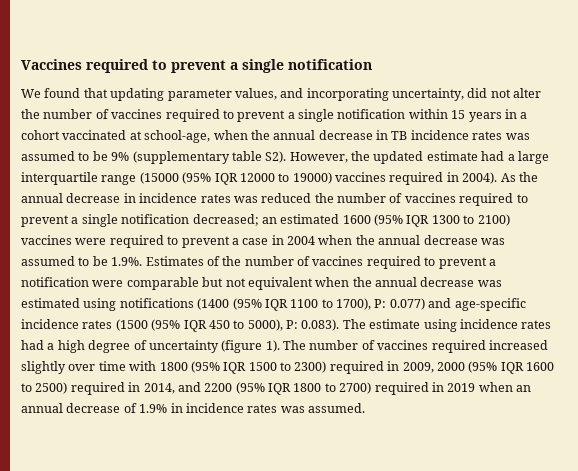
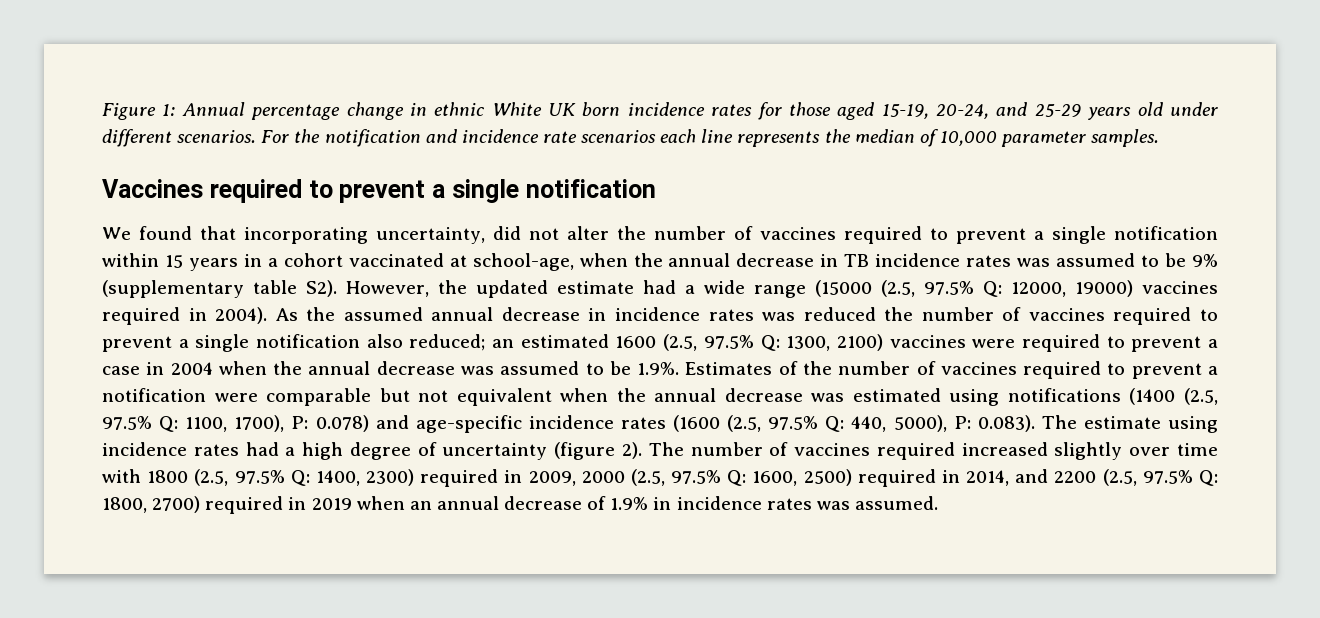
(21, 64) none -> [102,102,1219,120] [102,129,1160,147] Figure 1: Annual percentage change in ethnic White UK born incidence rates for those aged 15-19, 20-24, and 25-29 years old under different scenarios. For the notification and incidence rate scenarios each line represents the median of 10,000 parameter samples. //
[110,88,304,101] updating parameter values, and -> (236, 233) none
[517,151,549,164] [21,172,290,185] large interquartile range (15000 (95% IQR 12000 to -> [704,280,1066,298] wide range (15000 (2.5, 97.5% Q: 12000,
(538, 177) none -> [343,307,423,321] assumed
[192,214,259,226] decreased; -> [366,334,486,351] also reduced;
[374,214,475,227] (95% IQR 1300 to -> [663,334,831,351] (2.5, 97.5% Q: 1300,
[232,298,333,311] (95% IQR 1100 to -> [1183,388,1218,405] [102,416,228,432] (2.5, 97.5% Q: 1100,
[389,298,425,310] 0.077) -> [315,415,369,432] 0.078)
[115,319,245,332] (1500 (95% IQR 450 to -> [673,415,887,432] (1600 (2.5, 97.5% Q: 440,
[265,340,280,352] 1). -> [622,442,642,459] 2).
[190,361,291,374] (95% IQR 1500 to -> [194,469,360,486] (2.5, 97.5% Q: 1400,
[468,361,554,374] [21,383,32,392] (95% IQR 1600 to -> [630,469,798,486] (2.5, 97.5% Q: 1600,
[235,382,336,395] (95% IQR 1800 to -> [1102,469,1218,486] [102,497,147,513] (2.5, 97.5% Q: 1800,

